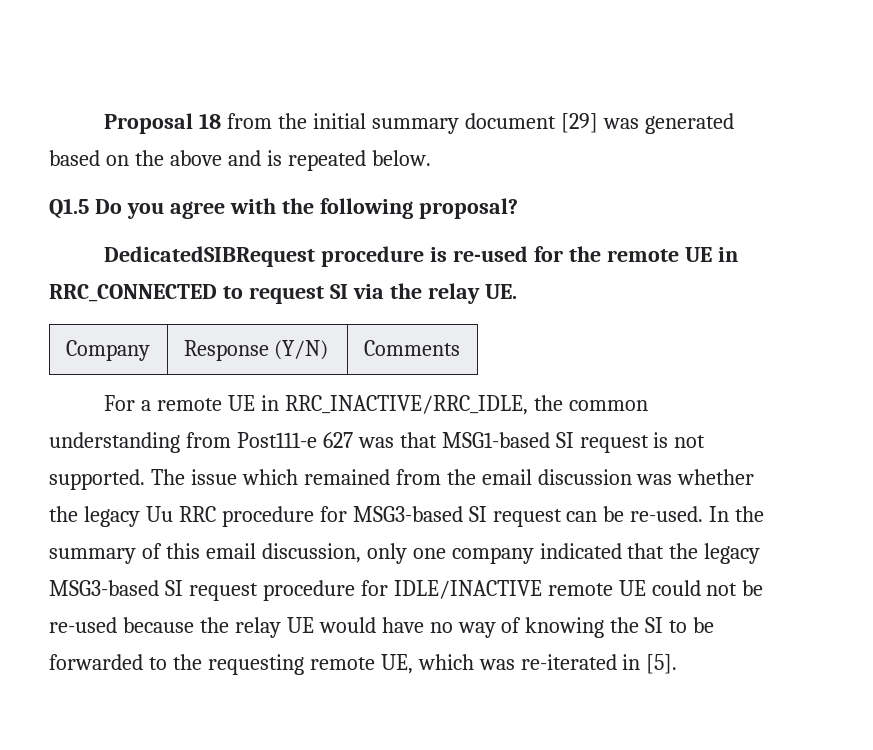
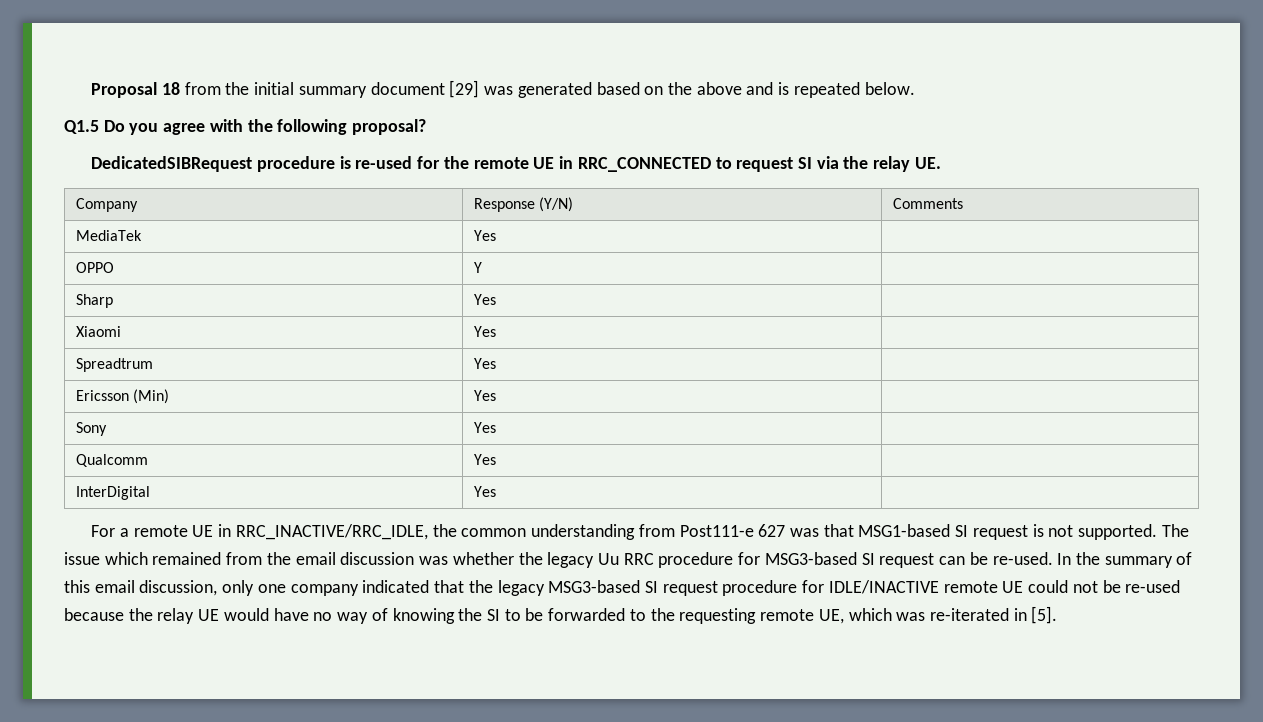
(460, 348) none -> [75,230,142,241] [473,230,496,241] [75,262,114,273] [473,262,482,273] [75,294,113,308] [473,294,496,305] [75,326,121,337] [473,326,496,337] [75,358,153,372] [473,358,496,369] [75,389,170,404] [473,390,496,401] [75,422,107,436] [473,422,496,433] [75,454,148,467] [473,454,496,465] [75,486,150,500] [473,486,496,497] // MediaTek | Yes | // OPPO | Y | // Sharp | Yes | // Xiaomi | Yes | // Spreadtrum | Yes | // Ericsson (Min) | Yes | // Sony | Yes | // Qualcomm | Yes | // InterDigital | Yes |

